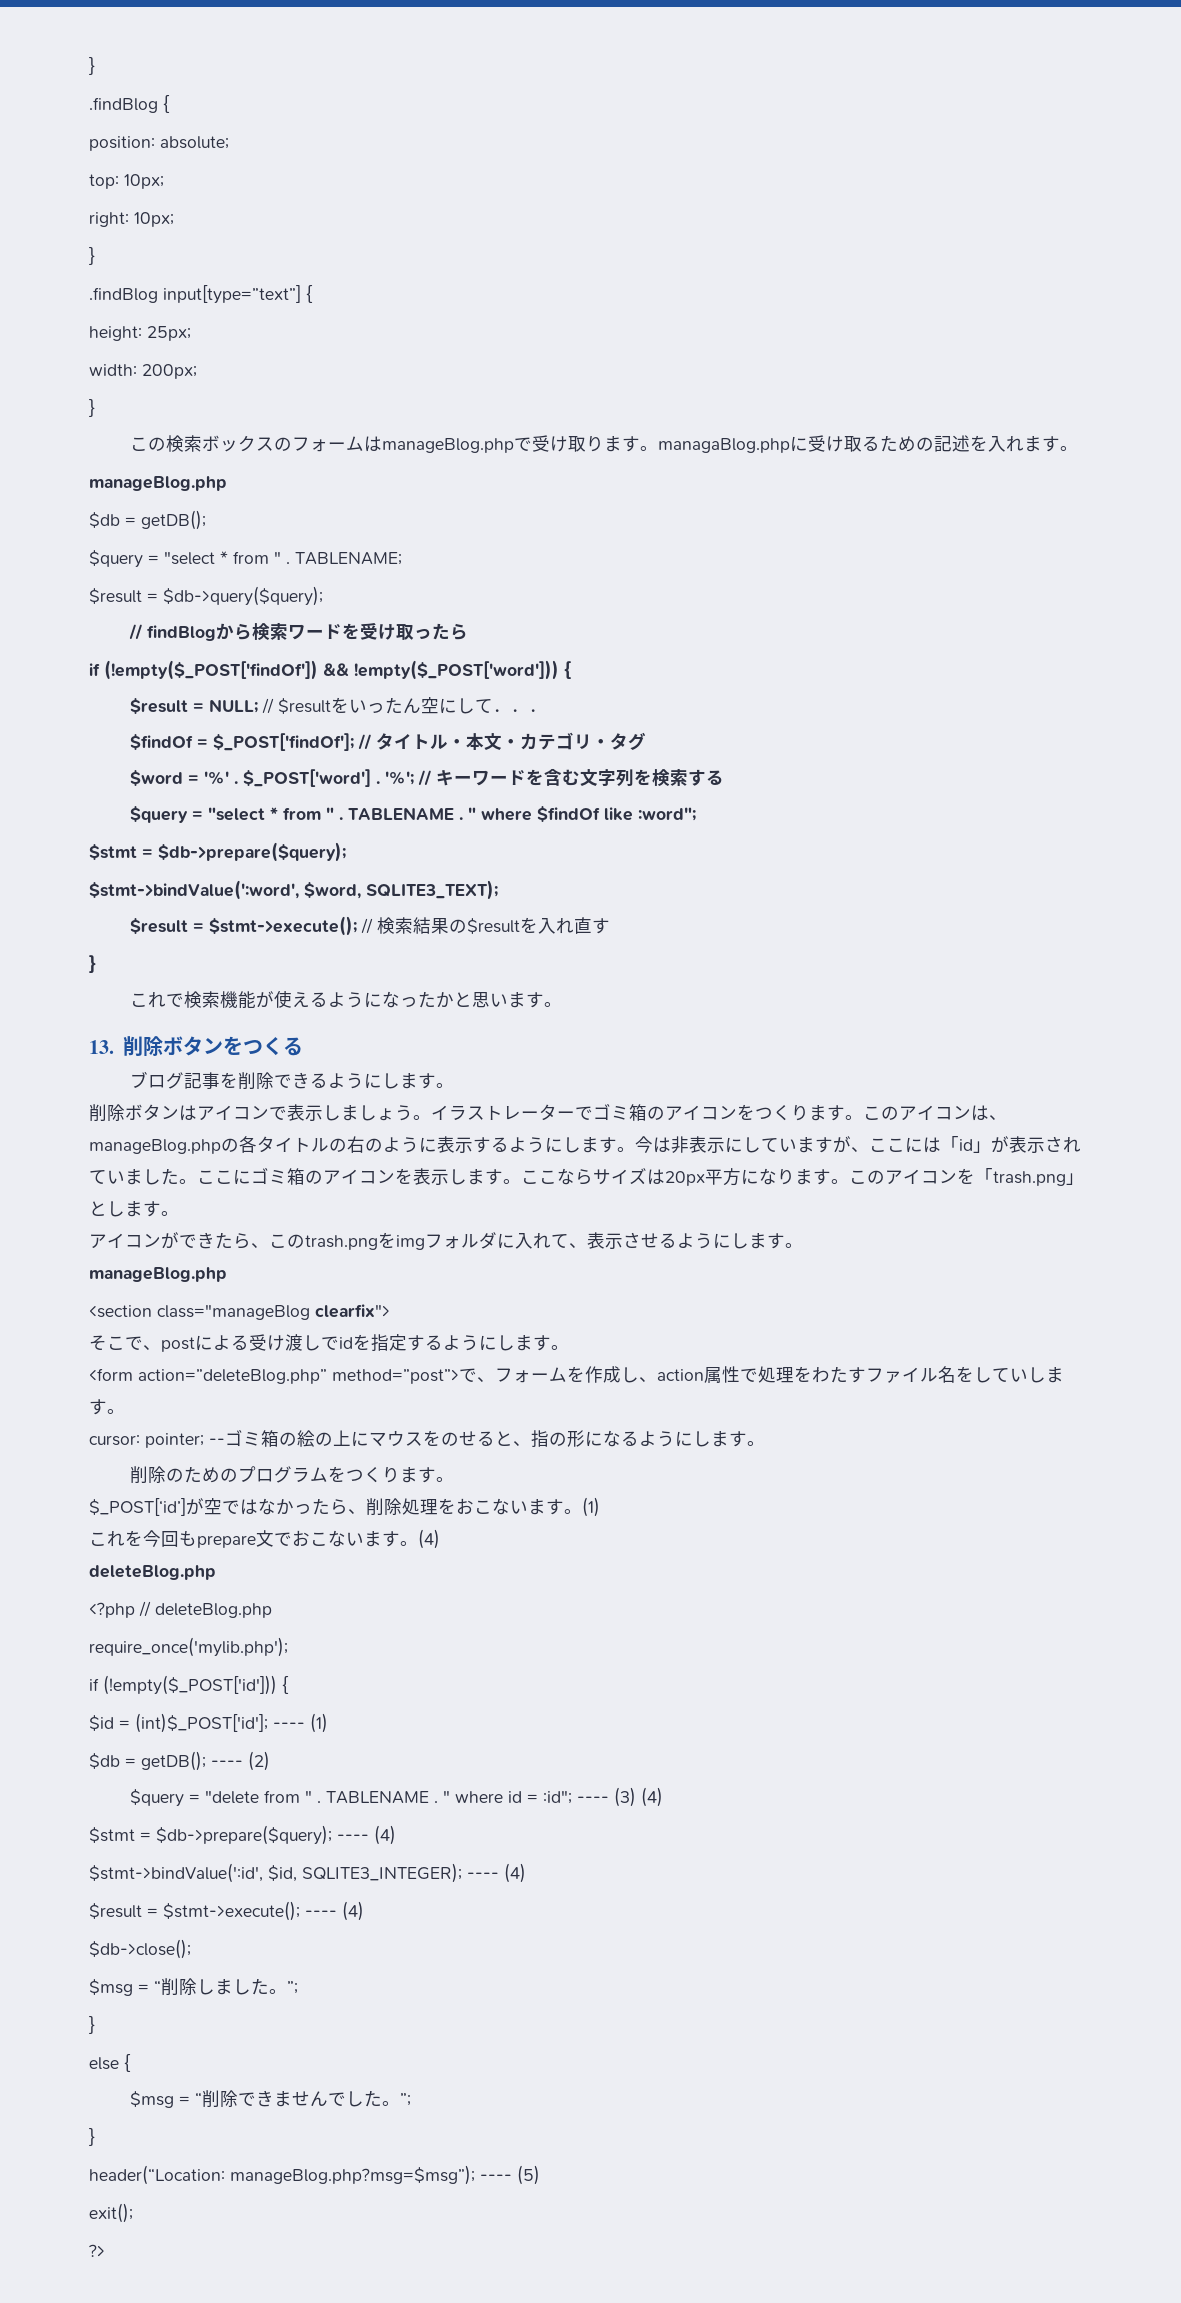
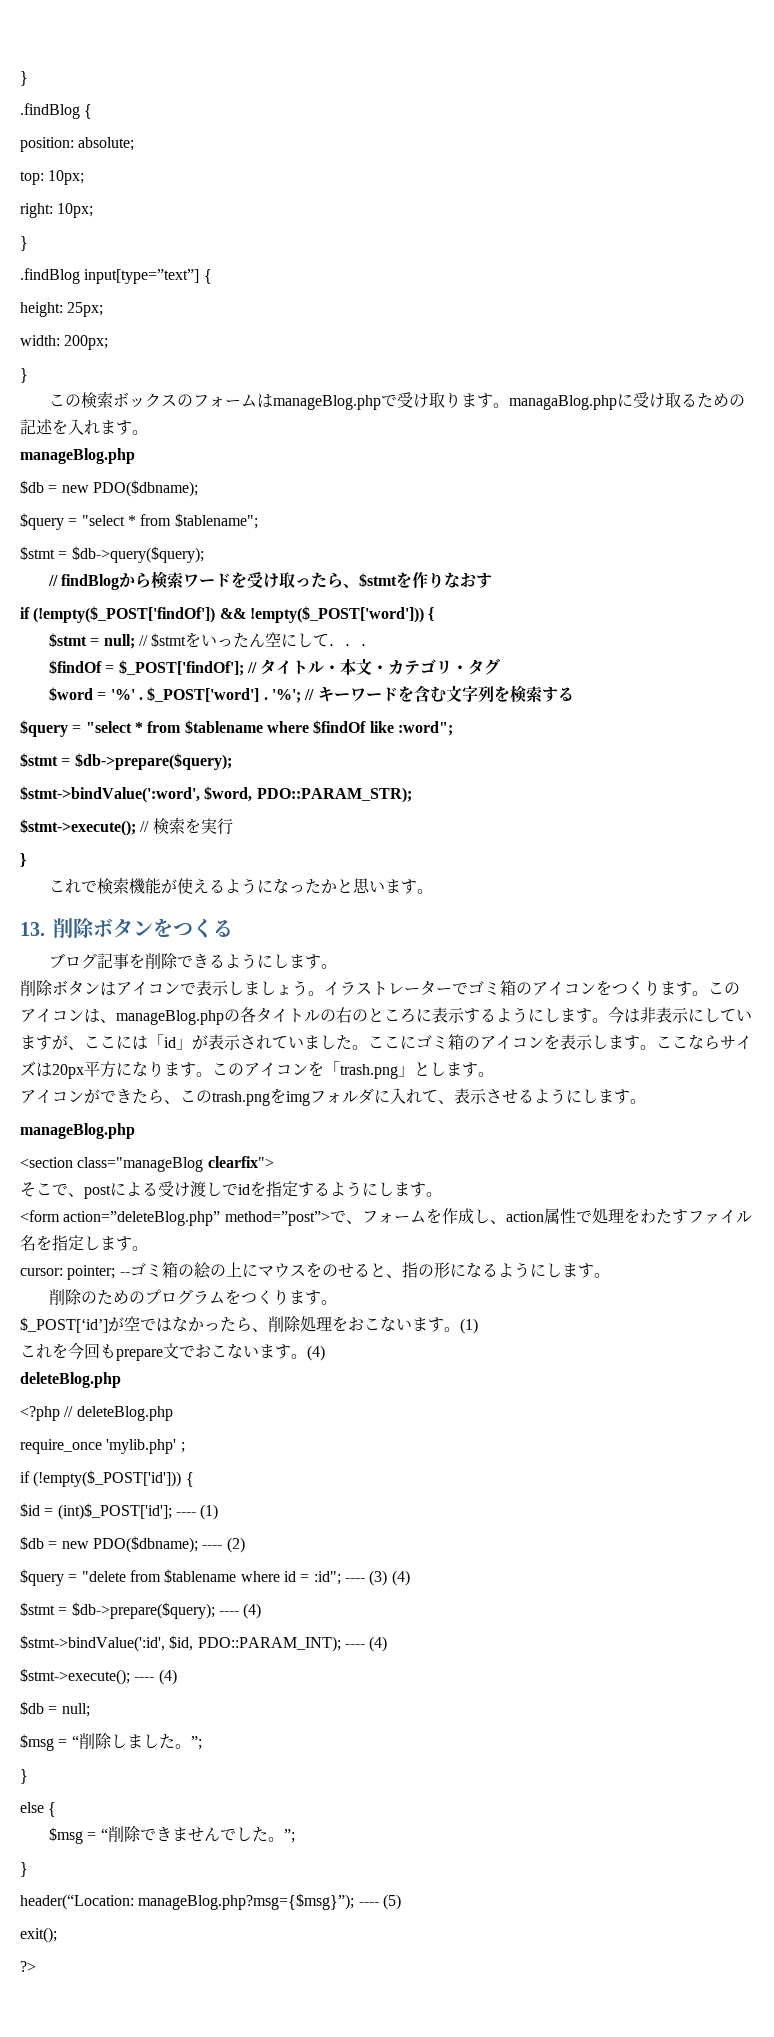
[141,510,206,530] [89,550,402,568] [89,588,142,605] getDB(); // $query = "select * from " . TABLENAME; // $result -> [61,480,198,497] [20,513,258,530] [20,546,55,560] new PDO($dbname); // $query = "select * from $tablename"; // $stmt
(468, 631) none -> [343,572,493,588] 、$stmtを作りなおす
[129,697,331,715] $result = NULL; // $result -> [49,633,187,649] $stmt = null; // $stmt
[325,807,476,820] " . TABLENAME . " -> [184,720,263,734] $tablename
[366,880,498,900] [129,916,610,936] SQLITE3_TEXT); // $result = $stmt->execute(); // 検索結果の$resultを入れ直す -> [256,787,412,803] [20,817,233,836] PDO::PARAM_STR); // $stmt->execute(); // 検索を実行
[383,1137,419,1153] よう -> [368,1008,416,1023] ところ
[974,1367,1028,1383] してい -> [52,1235,84,1251] 指定
[89,1637,288,1657] require_once('mylib.php'); -> [20,1439,185,1454] require_once 'mylib.php' ;
[141,1751,206,1771] getDB(); -> [61,1536,198,1553] new PDO($dbname);
[304,1790,450,1804] " . TABLENAME . " -> [164,1569,237,1583] $tablename
[302,1863,526,1883] [89,1903,158,1920] SQLITE3_INTEGER); ---- (4) // $result = -> [197,1636,388,1652] PDO::PARAM_INT); ---- (4) //
[89,1939,191,1959] $db->close(); -> [20,1701,90,1717] $db = null;
[230,2165,475,2185] manageBlog.php?msg=$msg”); -> [138,1893,355,1910] manageBlog.php?msg={$msg}”);

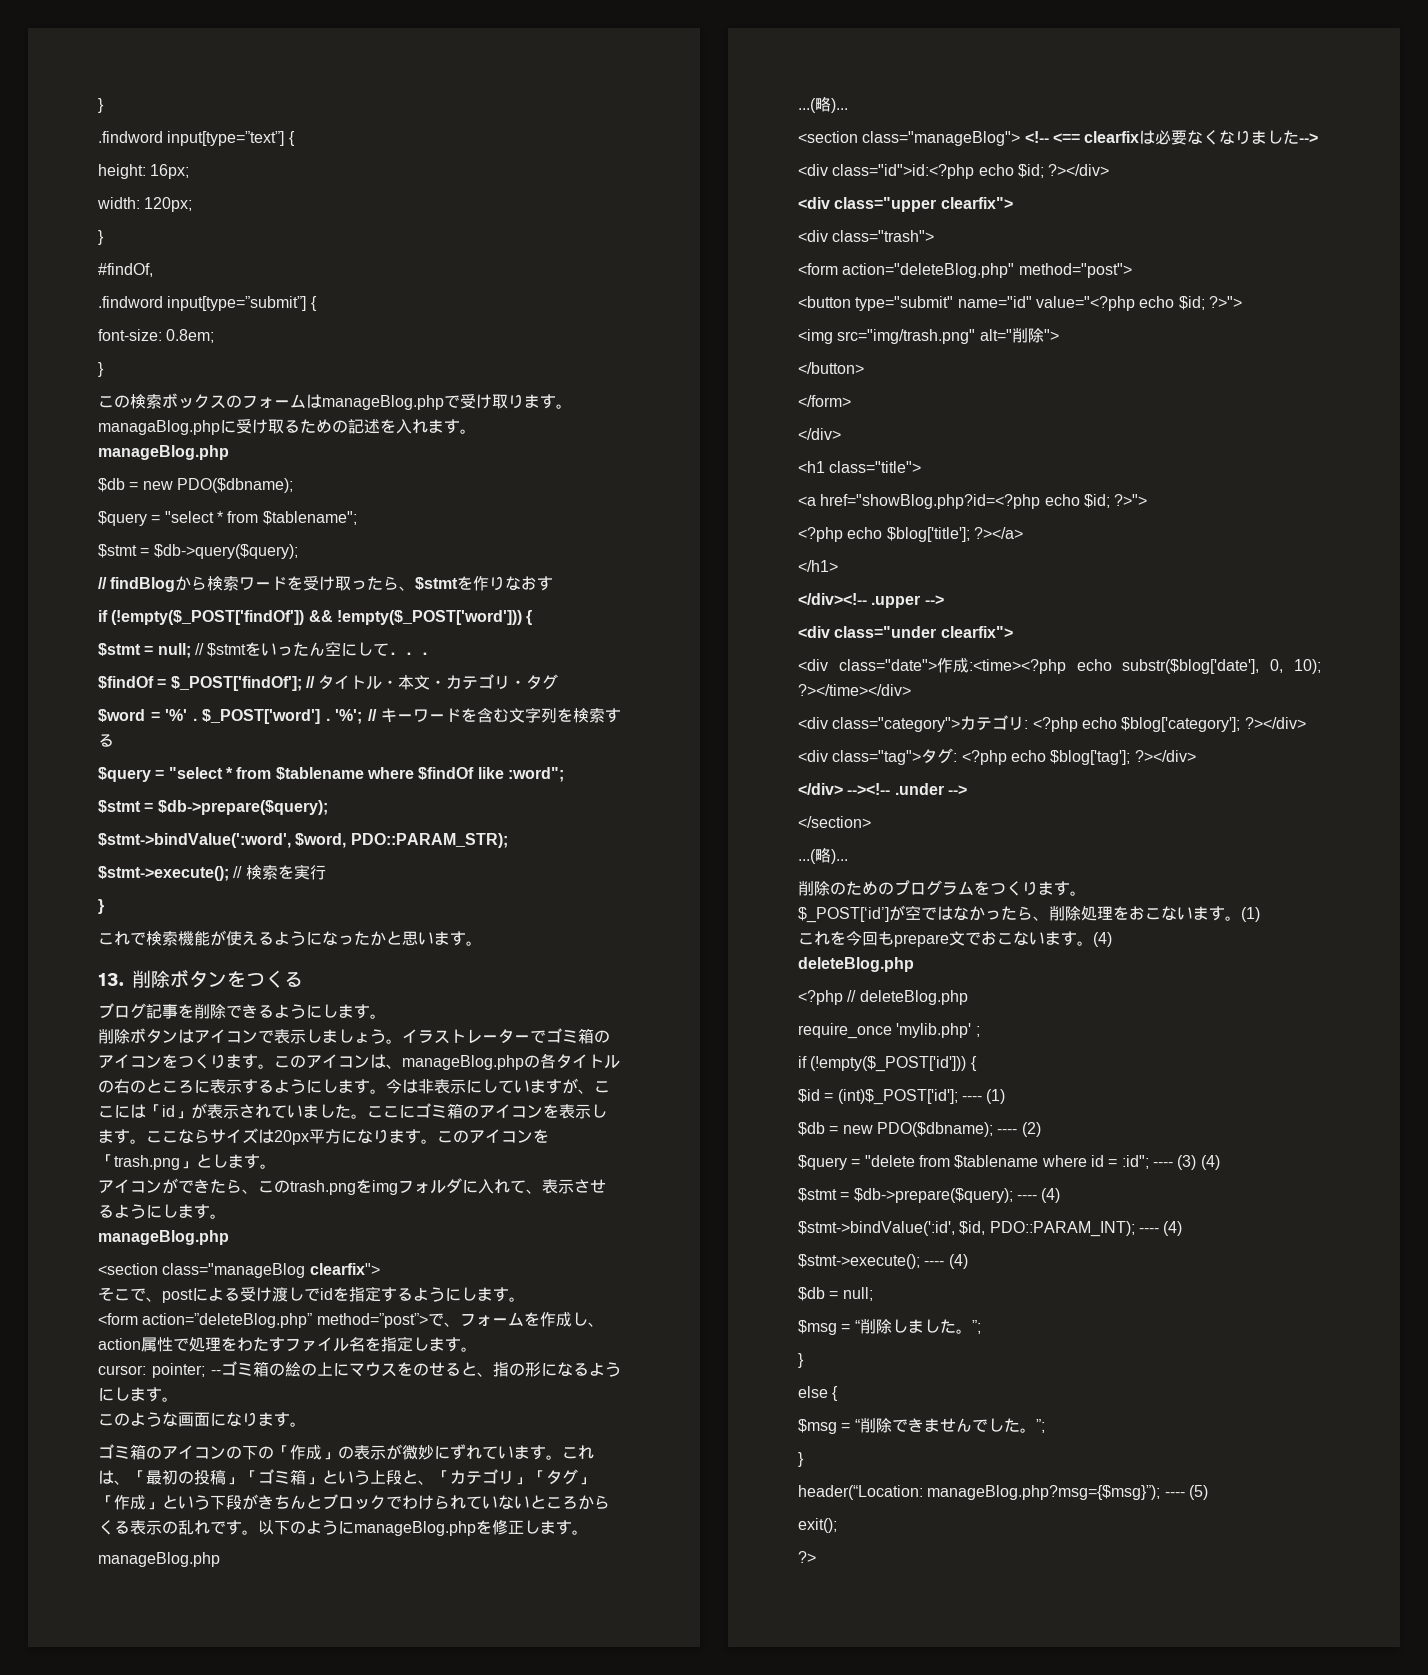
[20,71,28,86] [20,103,93,119] [20,137,135,152] [20,170,85,185] [20,203,94,218] [20,236,28,251] [20,268,80,284] } // .findBlog { // position: absolute; // top: 10px; // right: 10px; // } // .findBlog -> [98,98,104,113] [98,131,163,143] } // .findword
[67,302,104,317] 25px; -> [150,164,190,179] 16px;
[64,335,109,350] 200px; -> [144,197,193,212] [98,230,104,245] [98,263,153,277] [98,296,317,311] [98,329,215,343] 120px; // } // #findOf, // .findword input[type=”submit”] { // font-size: 0.8em;
(610, 1275) none -> [98,1412,306,1427] [98,1444,594,1460] [98,1469,594,1485] [98,1494,610,1510] [98,1519,588,1536] [98,1552,220,1567] [798,97,848,113] [798,130,1319,146] [798,164,1110,179] [798,197,1013,212] [798,230,935,242] [798,263,1132,278] [798,296,1242,311] [798,328,1059,344] [798,362,864,374] [798,395,851,407] [798,428,841,440] [798,461,922,473] [798,494,1148,509] [798,527,1023,542] [798,560,838,572] [798,593,944,608] [798,626,1013,638] [798,658,1321,674] [798,684,911,696] [798,715,1306,732] [798,748,1196,765] [798,783,967,795] [798,816,871,828] [798,848,848,864] // このような画面になります。 // ゴミ箱のアイコンの下の「作成」の表示が微妙にずれています。これは、「最初の投稿」「ゴミ箱」という上段と、「カテゴリ」「タグ」「作成」という下段がきちんとブロックでわけられていないところからくる表示の乱れです。以下のようにmanageBlog.phpを修正します。 // manageBlog.php // ...(略)... // <section class="manageBlog"> <!-- <== clearfixは必要なくなりました--> // <div class="id">id:<?php echo $id; ?></div> // <div class="upper clearfix"> // <div class="trash"> // <form action="deleteBlog.php" method="post"> // <button type="submit" name="id" value="<?php echo $id; ?>"> // <img src="img/trash.png" alt="削除"> // </button> // </form> // </div> // <h1 class="title"> // <a href="showBlog.php?id=<?php echo $id; ?>"> // <?php echo $blog['title']; ?></a> // </h1> // </div><!-- .upper --> // <div class="under clearfix"> // <div class="date">作成:<time><?php echo substr($blog['date'], 0, 10); ?></time></div> // <div class="category">カテゴリ: <?php echo $blog['category']; ?></div> // <div class="tag">タグ: <?php echo $blog['tag']; ?></div> // </div> --><!-- .under --> // </section> // ...(略)...

